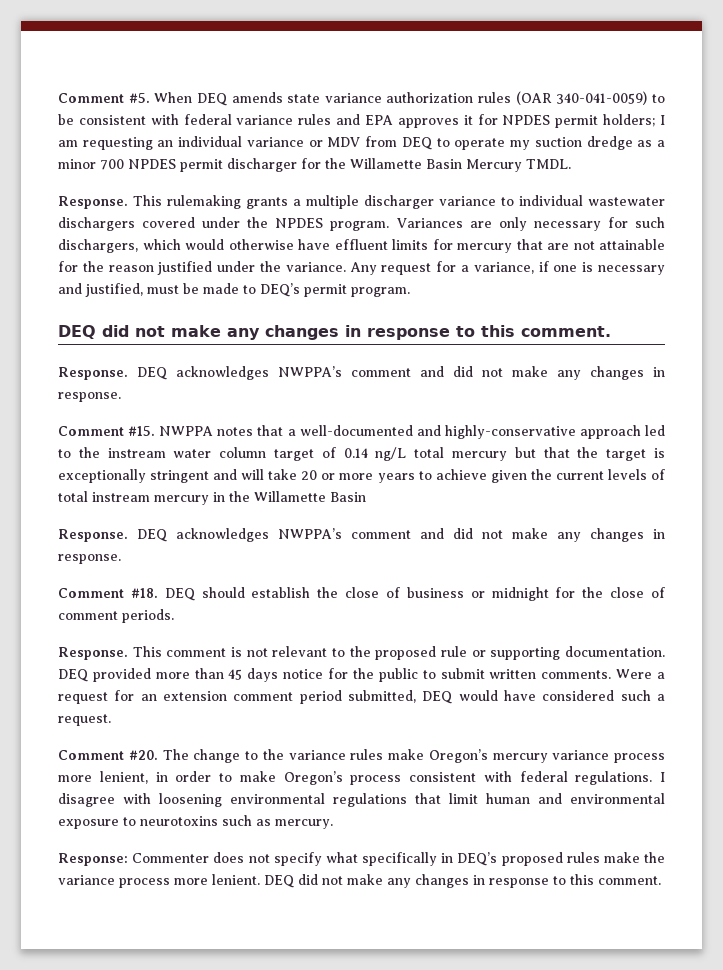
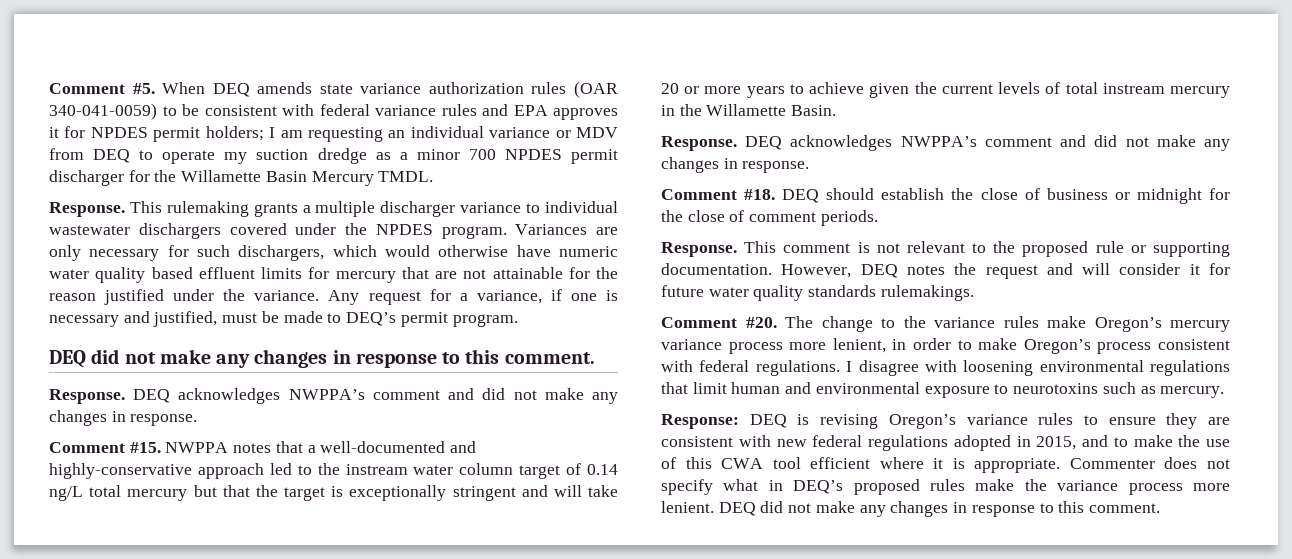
(330, 244) none -> [559,246,618,257] [49,267,193,283] numeric water quality based
[330,492,366,502] Basin -> [791,105,837,116] Basin.
[58,668,666,682] [58,690,665,704] [58,714,111,726] DEQ provided more than 45 days notice for the public to submit written comments. Were a request for an extension comment period submitted, DEQ would have considered such a request. -> [781,263,1230,279] [661,285,974,301] However, DEQ notes the request and will consider it for future water quality standards rulemakings.
(128, 859) none -> [749,413,1230,429] [661,435,1230,451] [661,457,1061,473] DEQ is revising Oregon’s variance rules to ensure they are consistent with new federal regulations adopted in 2015, and to make the use of this CWA tool efficient where it is appropriate.
[362,852,437,866] specifically -> (759, 485) none

